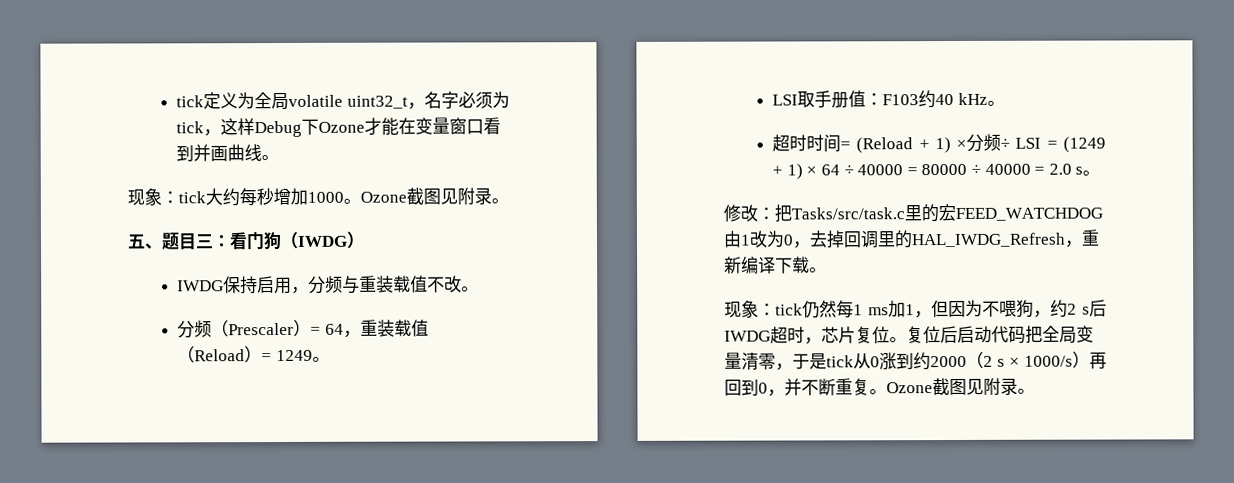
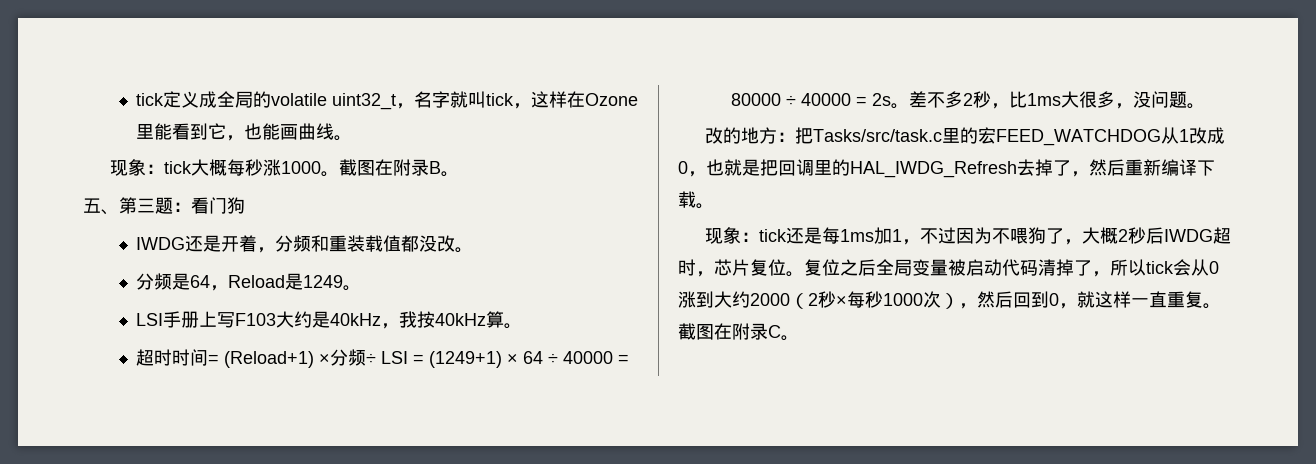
[237,92,290,111] 为全局 -> [198,91,271,108] 成全局的
[457,91,510,109] 必须为 -> [449,91,486,108] 就叫
[254,117,502,138] [176,144,212,162] Debug下Ozone才能在变量窗口看到并 -> [566,91,638,108] [135,123,280,141] 在Ozone里能看到它，也能
[222,187,492,207] 约每秒增加1000。Ozone截图见附录 -> [209,159,442,177] 概每秒涨1000。截图在附录B
[161,232,214,250] 题目三 -> [119,197,173,214] 第三题
[280,231,365,249] [177,275,446,295] （IWDG） // IWDG保持启用，分频与重装载值不 -> [135,235,437,253] // IWDG还是开着，分频和重装载值都没
[211,319,429,338] [177,346,330,364] [772,90,988,109] （Prescaler）= 64，重装载值（Reload）= 1249。 // LSI取手册值：F103约40 kHz -> [171,273,361,291] [135,311,504,329] 是64，Reload是1249。 // LSI手册上写F103大约是40kHz，我按40kHz算
[856,137,951,154] (Reload + 1) -> [223,351,314,368] (Reload+1)
[1063,136,1106,153] [772,163,803,180] (1249 + 1) -> [428,351,502,368] (1249+1)
[1048,163,1101,176] [723,204,758,222] 2.0 s。 // 修改 -> [871,91,1205,109] [705,127,778,144] 2s。差不多2秒，比1ms大很多，没问题。 // 改的地方
[723,230,1083,249] 由1改为0，去掉回调里的HAL_IWDG_Refresh， -> [1161,127,1226,144] [678,159,1125,178] 从1改成0，也就是把回调里的HAL_IWDG_Refresh去掉了，然后
[802,300,889,319] 仍然每1 ms -> [786,227,875,244] 还是每1ms
[931,300,949,318] 但 -> [920,227,957,244] 不过
[1033,299,1090,318] ，约2 s -> [1046,227,1147,245] 了，大概2秒
[940,325,1094,344] [724,352,854,371] 后启动代码把全局变量清零，于是tick -> [840,259,1191,277] 之后全局变量被启动代码清掉了，所以tick会
(914, 361) none -> [714,291,732,308] 大
[997,351,1107,370] [724,377,1018,397] s × 1000/s）再回到0，并不断重复。Ozone截图见附录 -> [818,291,1221,309] [678,323,781,340] 秒×每秒1000次），然后回到0，就这样一直重复。截图在附录C

